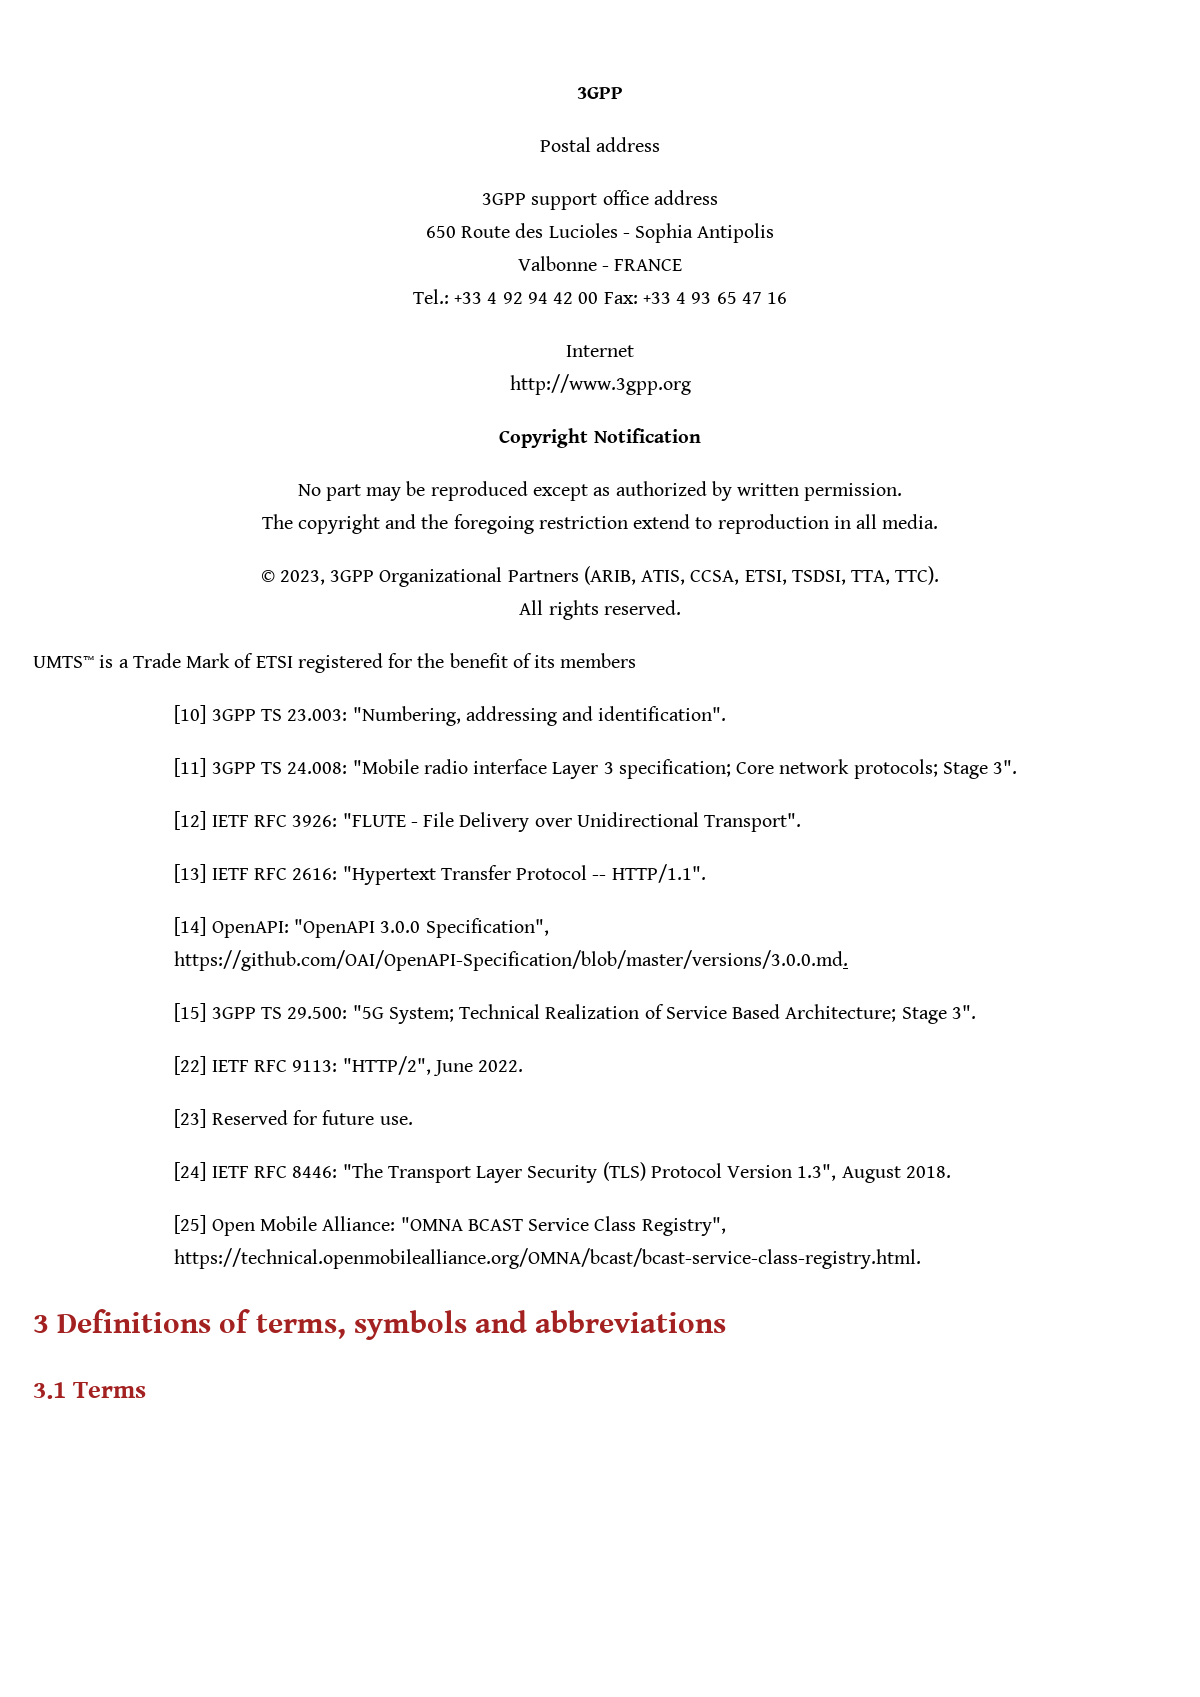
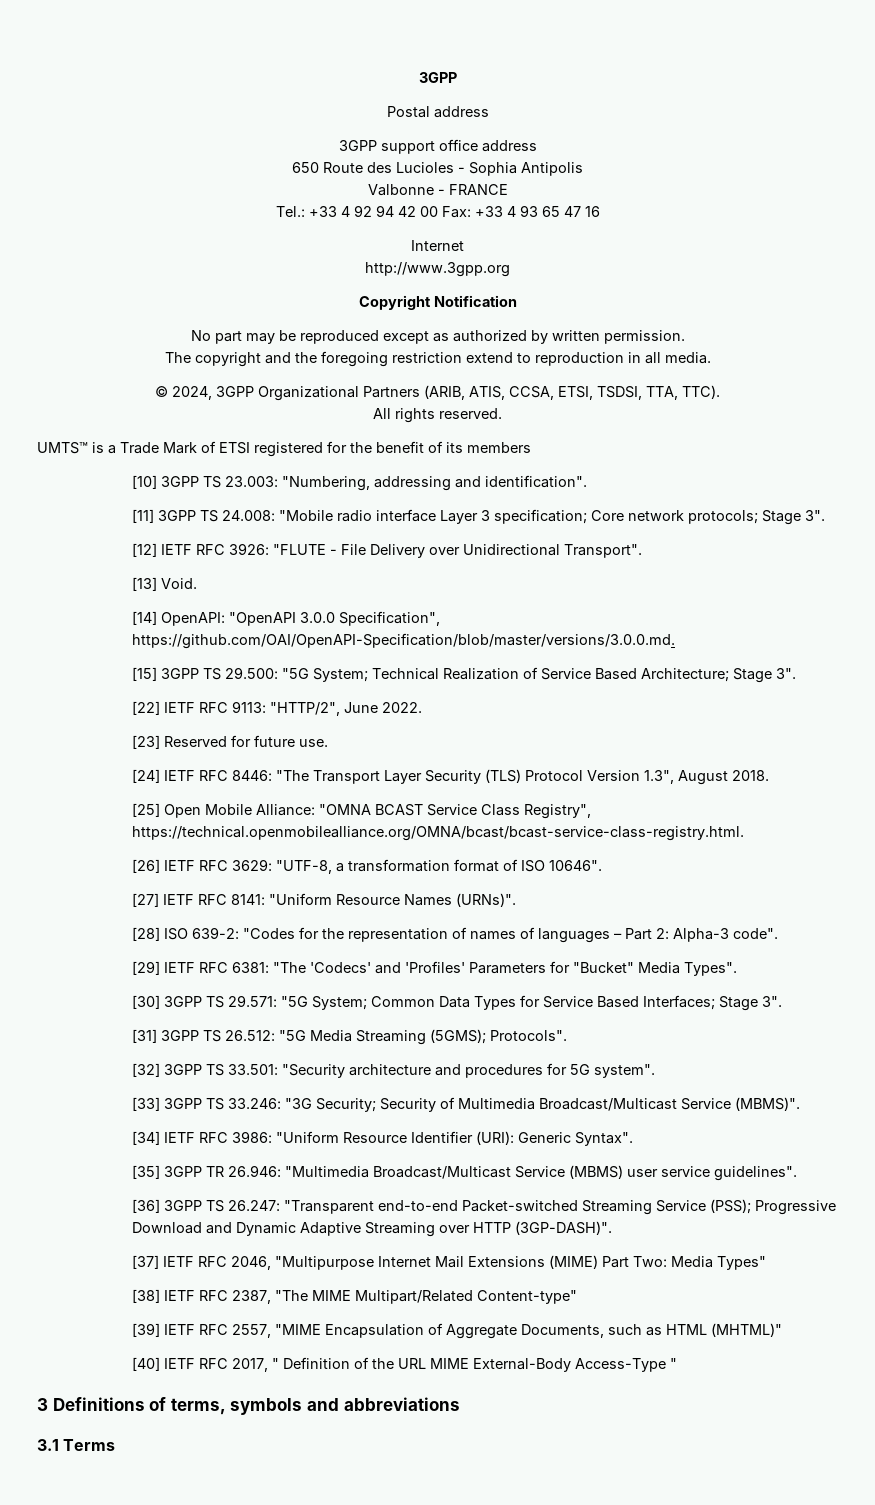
[279,570,325,585] 2023, -> [172,386,212,400] 2024,
[211,864,706,885] IETF RFC 2616: "Hypertext Transfer Protocol -- HTTP/1.1". -> [161,578,198,589] Void.
(922, 1258) none -> [132,859,603,874] [132,893,517,907] [132,927,779,943] [132,961,738,976] [132,995,783,1011] [132,1029,568,1045] [132,1063,656,1078] [132,1097,801,1112] [132,1131,634,1146] [132,1165,798,1181] [132,1199,837,1215] [132,1221,613,1237] [132,1255,767,1270] [132,1289,578,1304] [132,1323,783,1339] [132,1357,678,1372] // [26] IETF RFC 3629: "UTF-8, a transformation format of ISO 10646". // [27] IETF RFC 8141: "Uniform Resource Names (URNs)". // [28] ISO 639-2: "Codes for the representation of names of languages – Part 2: Alpha-3 code". // [29] IETF RFC 6381: "The 'Codecs' and 'Profiles' Parameters for "Bucket" Media Types". // [30] 3GPP TS 29.571: "5G System; Common Data Types for Service Based Interfaces; Stage 3". // [31] 3GPP TS 26.512: "5G Media Streaming (5GMS); Protocols". // [32] 3GPP TS 33.501: "Security architecture and procedures for 5G system". // [33] 3GPP TS 33.246: "3G Security; Security of Multimedia Broadcast/Multicast Service (MBMS)". // [34] IETF RFC 3986: "Uniform Resource Identifier (URI): Generic Syntax". // [35] 3GPP TR 26.946: "Multimedia Broadcast/Multicast Service (MBMS) user service guidelines". // [36] 3GPP TS 26.247: "Transparent end-to-end Packet-switched Streaming Service (PSS); Progressive Download and Dynamic Adaptive Streaming over HTTP (3GP-DASH)". // [37] IETF RFC 2046, "Multipurpose Internet Mail Extensions (MIME) Part Two: Media Types" // [38] IETF RFC 2387, "The MIME Multipart/Related Content-type" // [39] IETF RFC 2557, "MIME Encapsulation of Aggregate Documents, such as HTML (MHTML)" // [40] IETF RFC 2017, " Definition of the URL MIME External-Body Access-Type "

